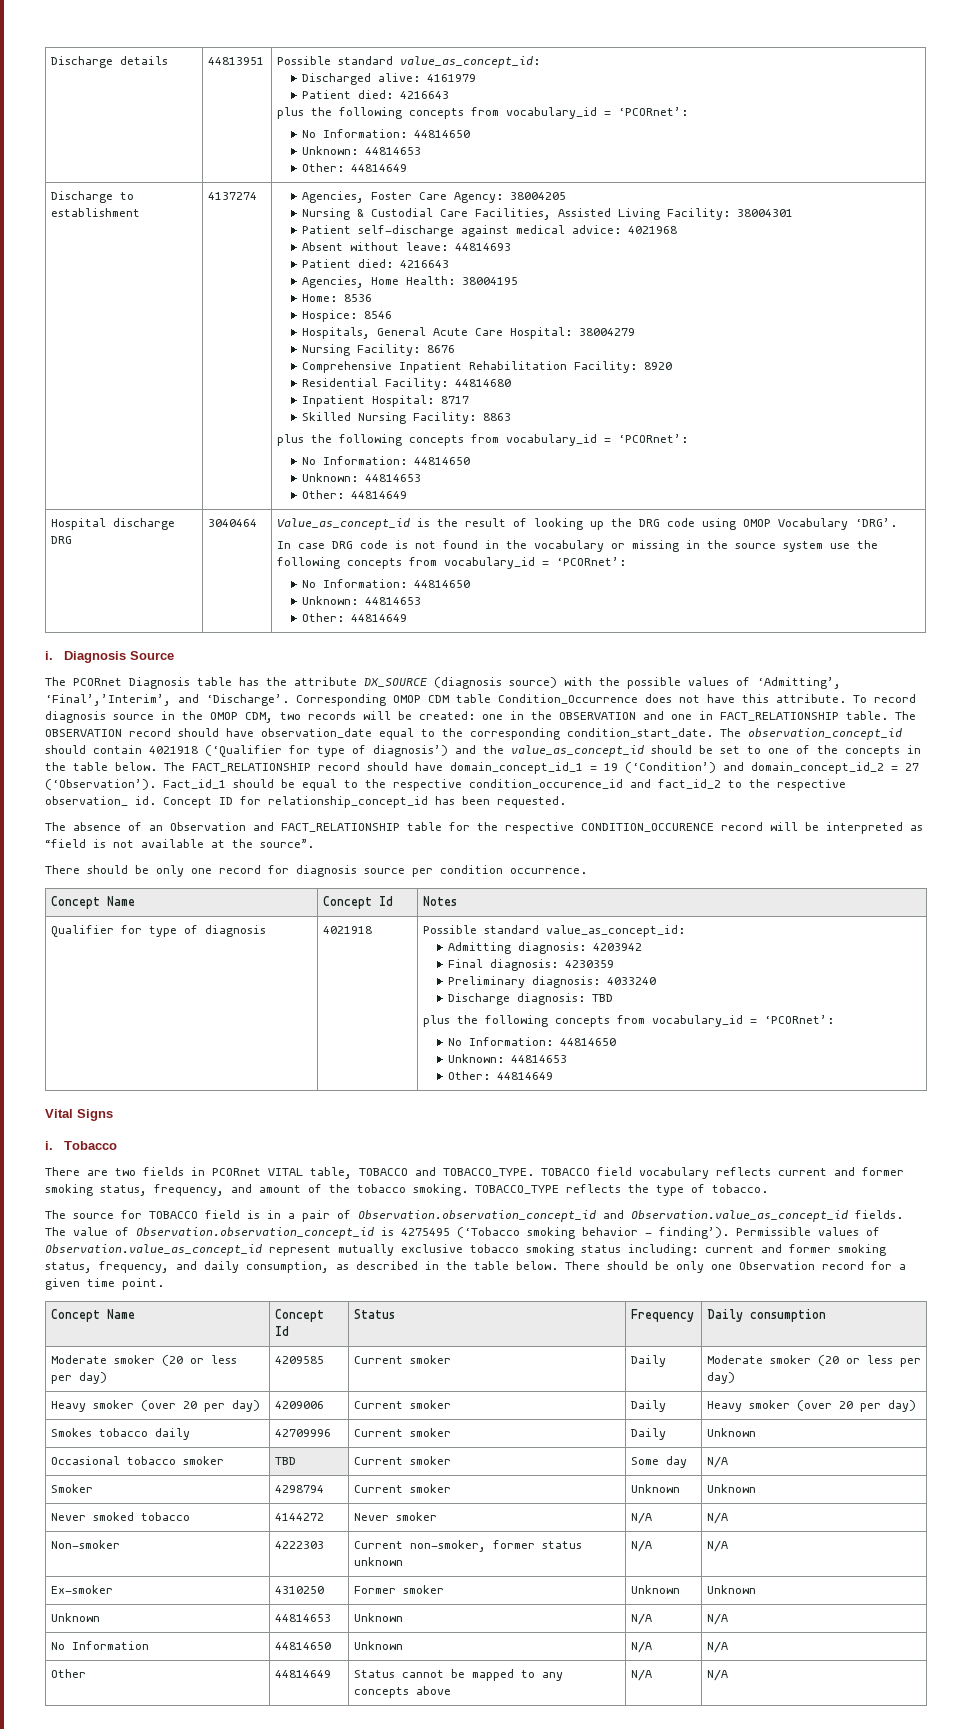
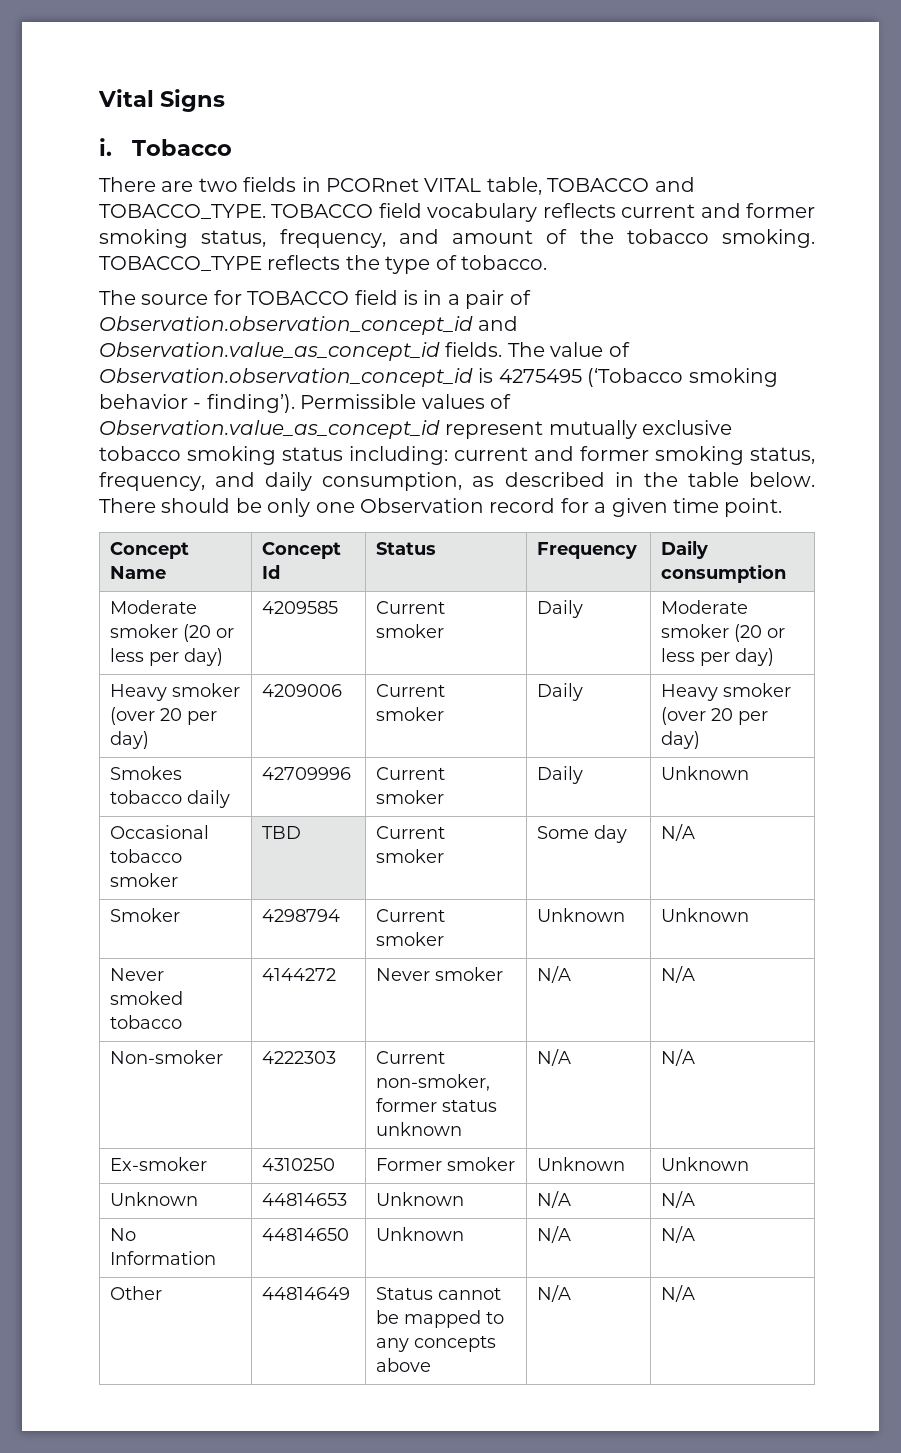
[50,56,168,68] [207,57,264,65] [276,56,540,68] [302,73,477,85] [302,90,450,99] [276,107,688,119] [302,129,471,138] [302,146,422,155] [302,163,408,172] [50,191,134,203] [50,208,140,217] [207,192,257,200] [302,191,567,203] [302,208,794,220] [302,225,678,237] [302,242,512,251] [302,259,450,268] [302,276,519,288] [302,294,373,302] [302,310,393,322] [302,327,636,339] [302,344,456,356] [302,361,673,373] [302,378,512,390] [302,395,470,407] [302,412,512,424] [276,434,688,446] [302,456,471,465] [302,473,422,482] [302,490,408,499] [50,518,175,530] [50,536,72,544] [207,519,257,527] [276,518,897,530] [276,540,878,552] [276,557,626,569] [302,579,471,588] [302,596,422,605] [302,613,408,622] [45,651,175,663] [45,677,841,689] [45,694,916,706] [45,711,916,723] [45,728,902,740] [45,745,921,757] [45,762,919,774] [45,779,846,791] [45,796,566,808] [45,822,923,834] [45,839,314,848] [45,865,587,877] [50,896,135,909] [322,896,393,909] [422,896,457,906] [50,925,266,937] [322,926,372,934] [422,925,685,937] [448,942,643,954] [448,959,615,971] [448,976,657,988] [448,993,614,1005] [422,1015,834,1027] [448,1037,617,1046] [448,1054,568,1063] [448,1071,554,1080] Discharge details | 44813951 | Possible standard value_as_concept_id: // Discharged alive: 4161979 // Patient died: 4216643 // plus the following concepts from vocabulary_id = ‘PCORnet’: // No Information: 44814650 // Unknown: 44814653 // Other: 44814649 // Discharge to establishment | 4137274 | Agencies, Foster Care Agency: 38004205 // Nursing & Custodial Care Facilities, Assisted Living Facility: 38004301 // Patient self-discharge against medical advice: 4021968 // Absent without leave: 44814693 // Patient died: 4216643 // Agencies, Home Health: 38004195 // Home: 8536 // Hospice: 8546 // Hospitals, General Acute Care Hospital: 38004279 // Nursing Facility: 8676 // Comprehensive Inpatient Rehabilitation Facility: 8920 // Residential Facility: 44814680 // Inpatient Hospital: 8717 // Skilled Nursing Facility: 8863 // plus the following concepts from vocabulary_id = ‘PCORnet’: // No Information: 44814650 // Unknown: 44814653 // Other: 44814649 // Hospital discharge DRG | 3040464 | Value_as_concept_id is the result of looking up the DRG code using OMOP Vocabulary ‘DRG’. // In case DRG code is not found in the vocabulary or missing in the source system use the following concepts from vocabulary_id = ‘PCORnet’: // No Information: 44814650 // Unknown: 44814653 // Other: 44814649 // i. Diagnosis Source // The PCORnet Diagnosis table has the attribute DX_SOURCE (diagnosis source) with the possible values of ‘Admitting’, ‘Final’,’Interim’, and ‘Discharge’. Corresponding OMOP CDM table Condition_Occurrence does not have this attribute. To record diagnosis source in the OMOP CDM, two records will be created: one in the OBSERVATION and one in FACT_RELATIONSHIP table. The OBSERVATION record should have observation_date equal to the corresponding condition_start_date. The observation_concept_id should contain 4021918 (‘Qualifier for type of diagnosis’) and the value_as_concept_id should be set to one of the concepts in the table below. The FACT_RELATIONSHIP record should have domain_concept_id_1 = 19 (‘Condition’) and domain_concept_id_2 = 27 (‘Observation’). Fact_id_1 should be equal to the respective condition_occurence_id and fact_id_2 to the respective observation_ id. Concept ID for relationship_concept_id has been requested. // The absence of an Observation and FACT_RELATIONSHIP table for the respective CONDITION_OCCURENCE record will be interpreted as “field is not available at the source”. // There should be only one record for diagnosis source per condition occurrence. // Concept Name | Concept Id | Notes // Qualifier for type of diagnosis | 4021918 | Possible standard value_as_concept_id: // Admitting diagnosis: 4203942 // Final diagnosis: 4230359 // Preliminary diagnosis: 4033240 // Discharge diagnosis: TBD // plus the following concepts from vocabulary_id = ‘PCORnet’: // No Information: 44814650 // Unknown: 44814653 // Other: 44814649 // -> (98, 98) none

